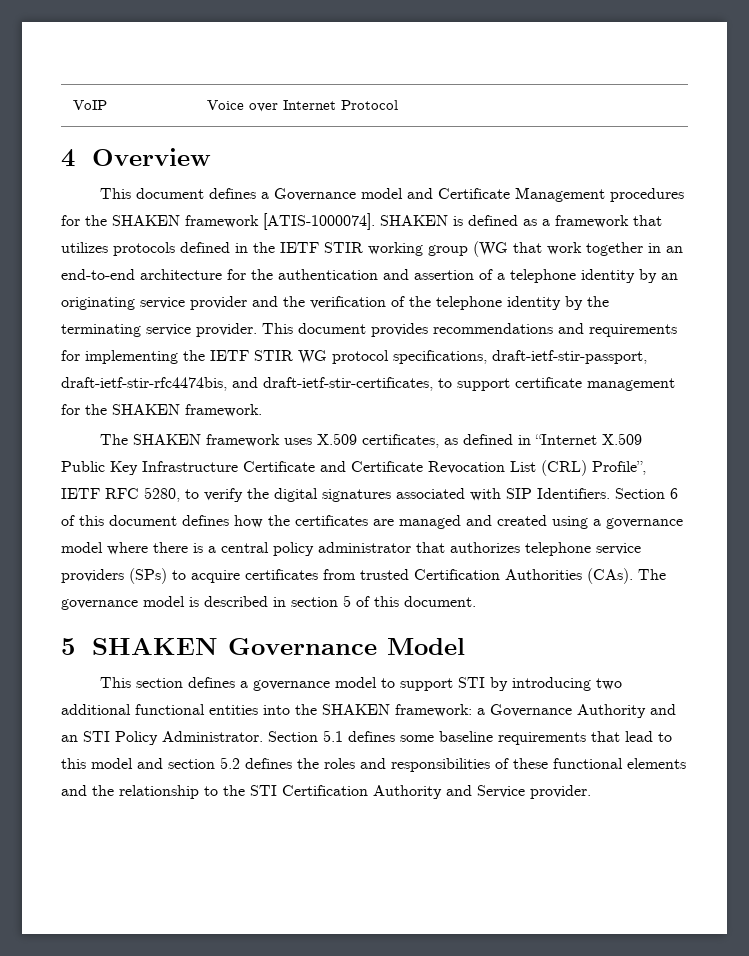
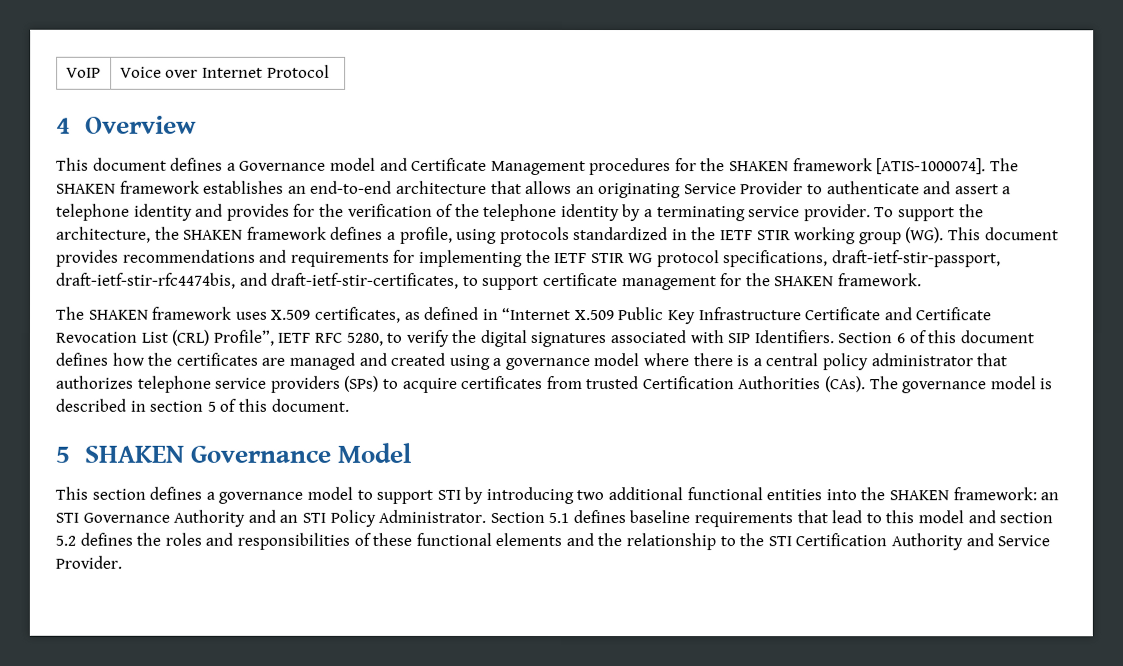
[380,215,662,228] [61,241,683,257] [61,269,678,283] [61,296,278,310] SHAKEN is defined as a framework that utilizes protocols defined in the IETF STIR working group (WG that work together in an end-to-end architecture for the authentication and assertion of a telephone identity by an originating service provider and -> [989,158,1019,172] [56,180,1012,199] [56,203,316,221] The SHAKEN framework establishes an end-to-end architecture that allows an originating Service Provider to authenticate and assert a telephone identity and provides for
[587,296,609,307] the -> [644,209,654,218] a
(257, 330) none -> [874,204,984,222] [56,226,945,245] To support the architecture, the SHAKEN framework defines a profile, using protocols standardized in the IETF STIR working group (WG).
[477,708,485,715] a -> [1040,492,1060,501] [55,512,79,523] an STI
[400,735,434,742] some -> (626, 517) none
[530,785,591,799] provider. -> [55,555,122,569] Provider.

